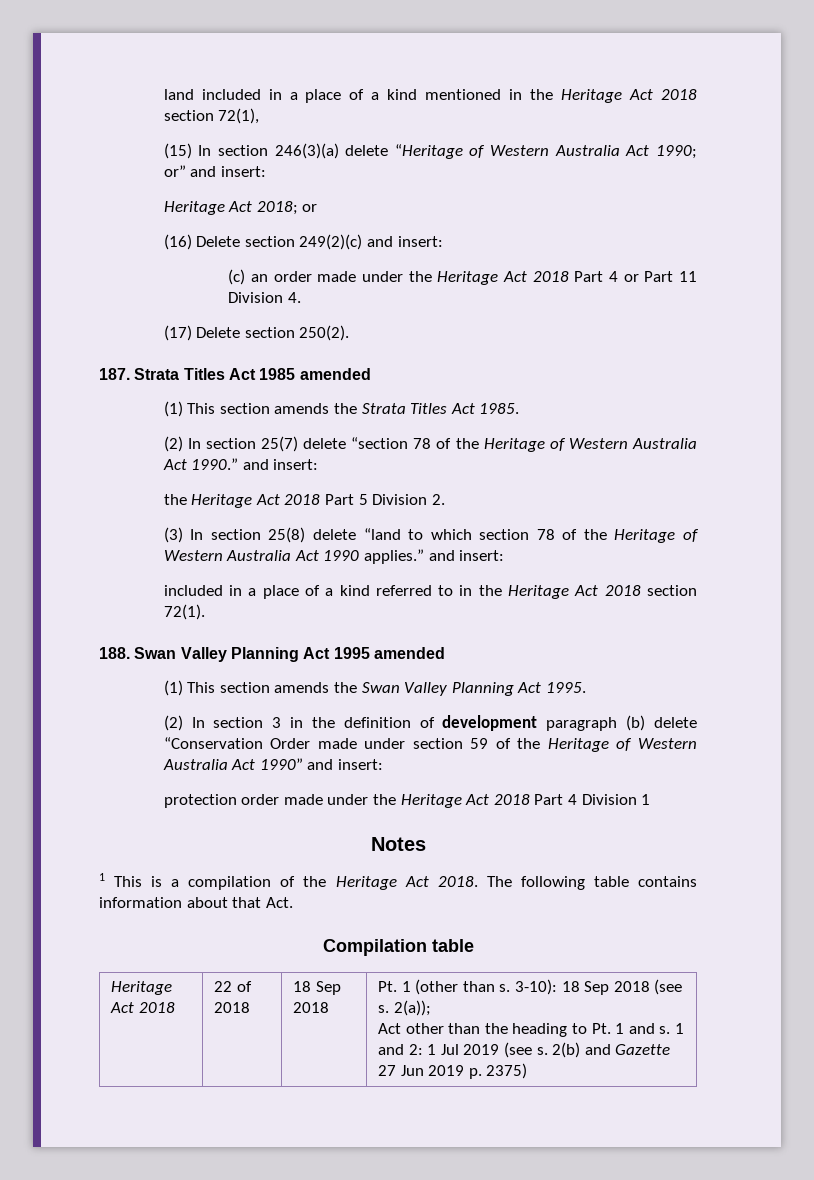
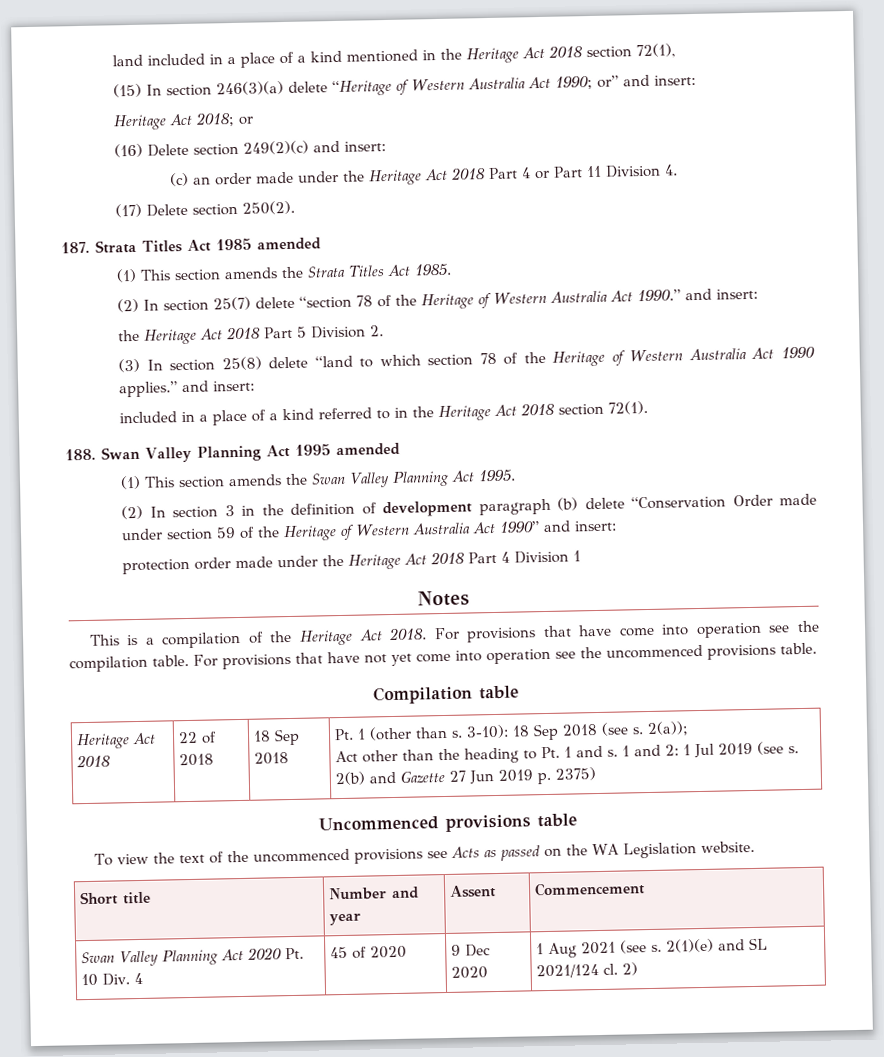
[99,873,105,881] 1 -> (470, 598) none
[486,876,697,890] [99,897,293,908] The following table contains information about that Act. -> [433,620,821,643] [69,642,817,673] For provisions that have come into operation see the compilation table. For provisions that have not yet come into operation see the uncommenced provisions table.
(528, 1071) none -> [318,813,577,832] [93,840,755,866] [80,891,152,906] [329,886,420,901] [329,913,362,926] [449,885,497,898] [534,881,646,897] [81,947,305,967] [81,972,144,987] [330,945,408,959] [451,944,492,957] [451,966,489,979] [536,937,769,959] [536,962,639,979] // Uncommenced provisions table // To view the text of the uncommenced provisions see Acts as passed on the WA Legislation website. // Short title | Number and year | Assent | Commencement // Swan Valley Planning Act 2020 Pt. 10 Div. 4 | 45 of 2020 | 9 Dec 2020 | 1 Aug 2021 (see s. 2(1)(e) and SL 2021/124 cl. 2)

